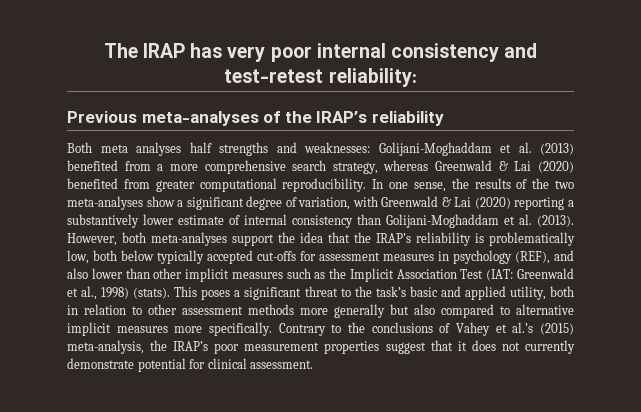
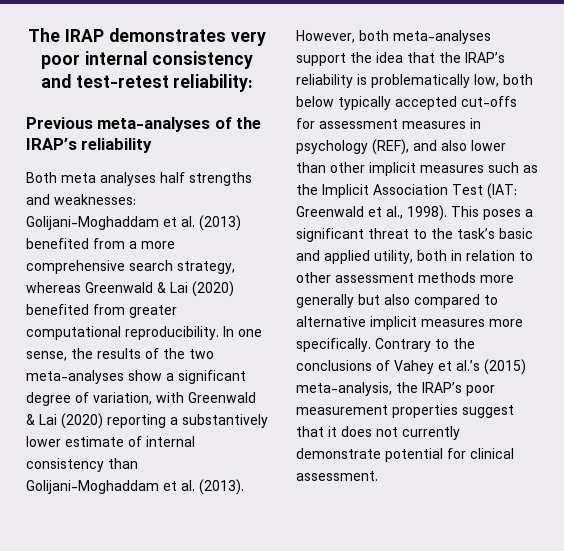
[190,43,223,58] has -> [108,28,226,42] demonstrates
[101,287,171,299] 1998) (stats). -> [407,205,447,221] 1998).

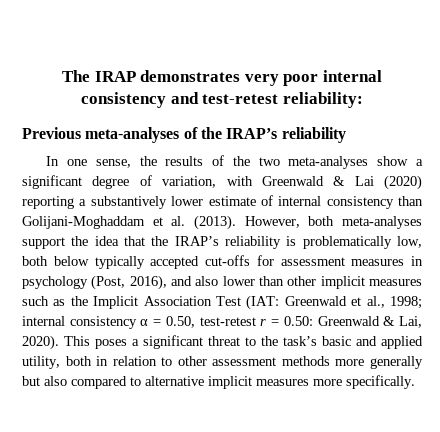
[26,172,252,186] [26,194,136,205] [26,215,241,231] [26,238,175,249] [26,260,235,274] [26,281,234,297] [26,304,177,318] [26,326,219,340] Both meta analyses half strengths and weaknesses: Golijani-Moghaddam et al. (2013) benefited from a more comprehensive search strategy, whereas Greenwald & Lai (2020) benefited from greater computational reproducibility. -> (346, 135) none
[372,139,409,155] (REF), -> [91,275,167,290] (Post, 2016),
[407,205,447,221] 1998). -> [389,296,422,309] [22,316,423,329] [22,335,59,350] 1998; internal consistency α = 0.50, test-retest r = 0.50: Greenwald & Lai, 2020).
[375,338,475,352] [296,359,526,375] [296,382,495,396] [296,404,514,418] [296,426,460,440] [296,448,514,462] [296,471,378,481] Contrary to the conclusions of Vahey et al.’s (2015) meta-analysis, the IRAP’s poor measurement properties suggest that it does not currently demonstrate potential for clinical assessment. -> (415, 382) none

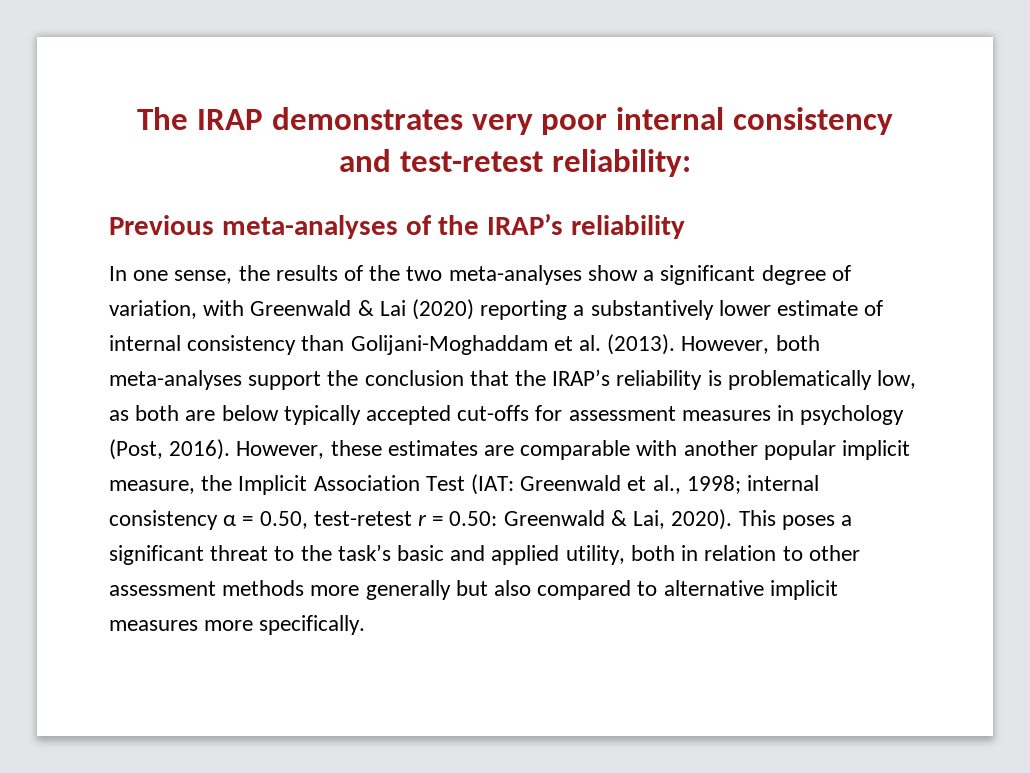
[94,236,119,246] idea -> [364,370,464,386] conclusion
[22,256,48,266] both -> [109,405,216,421] as both are
[129,275,422,290] [22,296,66,306] 2016), and also lower than other implicit measures such as -> [169,439,911,460] [109,480,195,494] 2016). However, these estimates are comparable with another popular implicit measure,

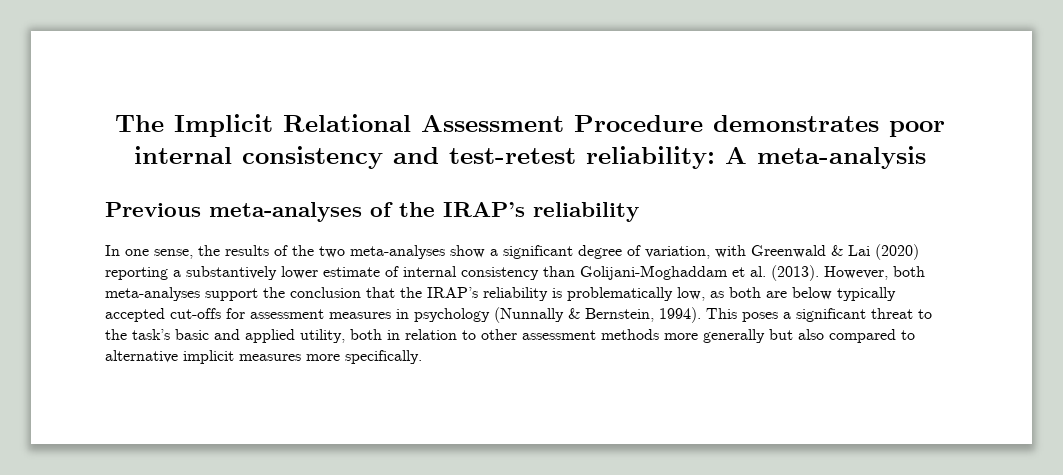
[196,107,533,135] IRAP demonstrates very -> [173,114,879,137] Implicit Relational Assessment Procedure demonstrates
(691, 163) none -> [724,146,926,169] A meta-analysis
[109,439,911,460] [109,474,820,495] [109,509,733,530] (Post, 2016). However, these estimates are comparable with another popular implicit measure, the Implicit Association Test (IAT: Greenwald et al., 1998; internal consistency α = 0.50, test-retest r = 0.50: Greenwald & Lai, 2020). -> [494,307,701,323] (Nunnally & Bernstein, 1994).

